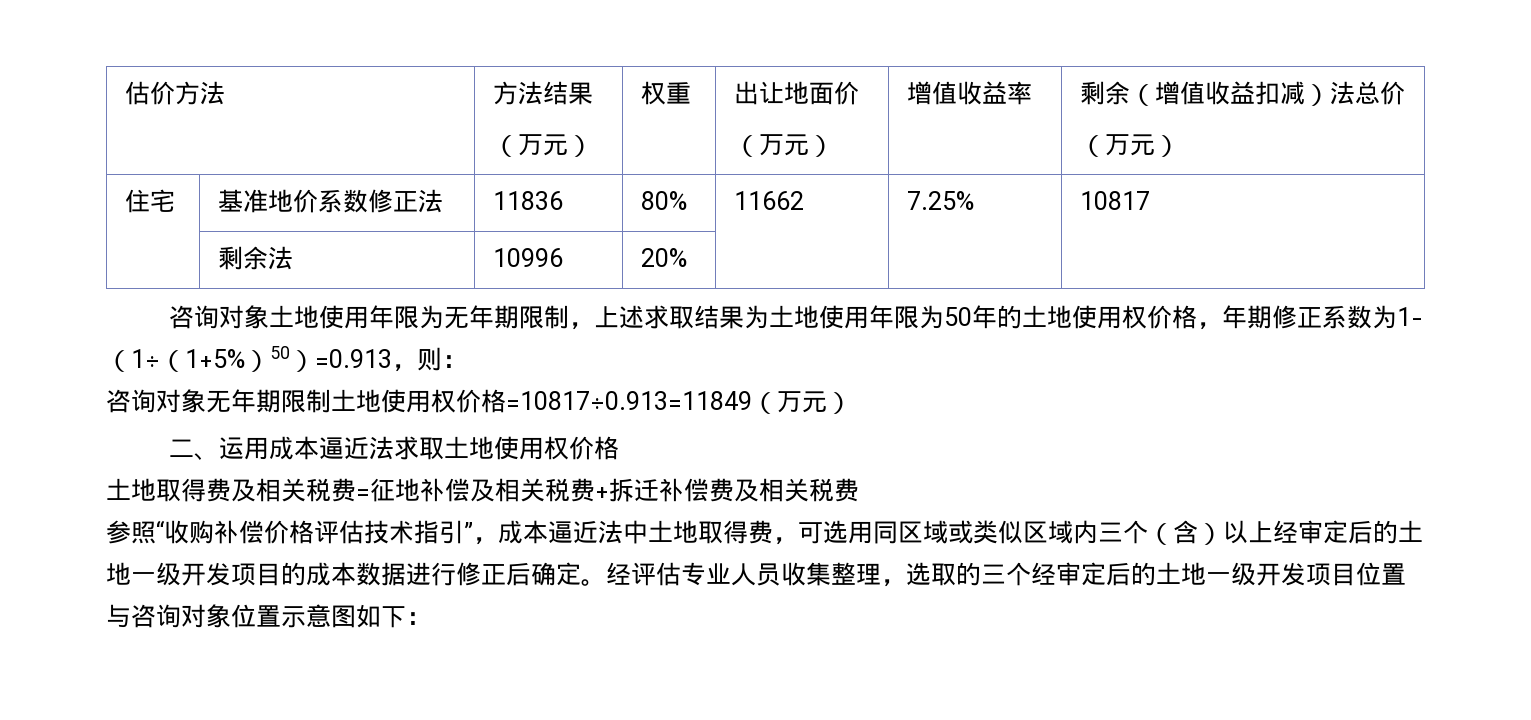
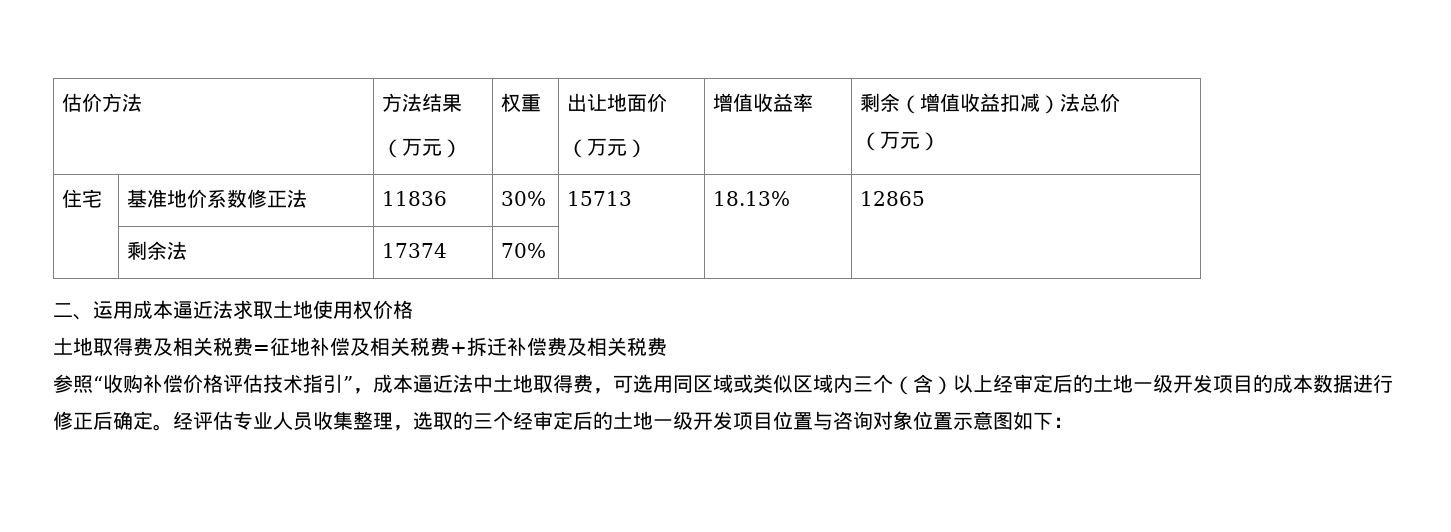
[640,191,687,210] [733,191,804,210] [906,191,974,210] [1079,191,1150,210] [217,246,293,270] [492,248,563,267] [640,248,687,267] [168,305,1423,330] [106,346,467,372] [106,389,852,414] 80% | 11662 | 7.25% | 10817 // | 剩余法 | 10996 | 20% | | | // 咨询对象土地使用年限为无年期限制，上述求取结果为土地使用年限为50年的土地使用权价格，年期修正系数为1-（1÷（1+5%）50）=0.913，则： // 咨询对象无年期限制土地使用权价格=10817÷0.913=11849（万元） -> [500,191,546,206] [566,191,632,206] [712,191,790,206] [859,191,925,206] [126,241,187,260] [381,243,447,258] [500,243,546,258] 30% | 15713 | 18.13% | 12865 // | 剩余法 | 17374 | 70% | | |

